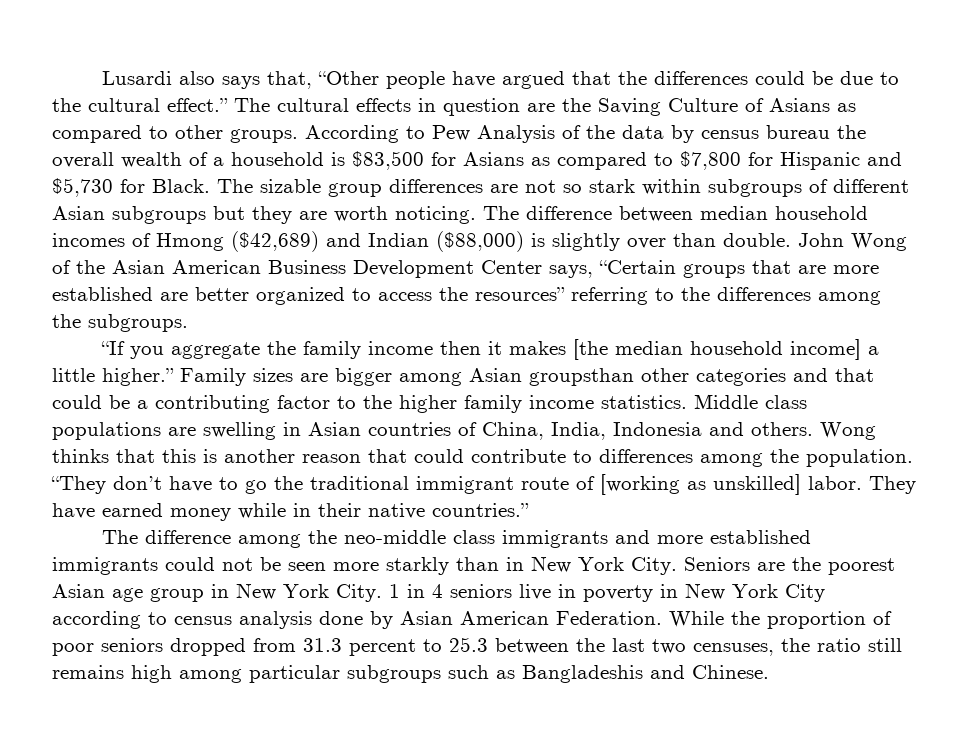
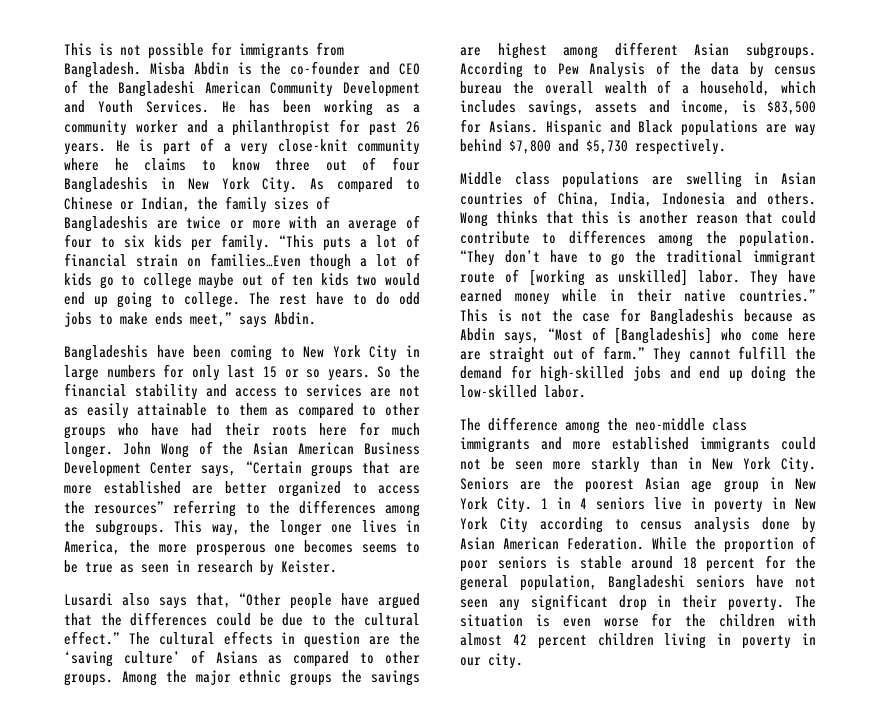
[101,71,899,89] [52,98,856,116] [52,125,866,143] [52,151,902,170] [52,178,909,197] [52,206,868,224] [52,231,791,252] Lusardi also says that, “Other people have argued that the differences could be due to the cultural effect.” The cultural effects in question are the Saving Culture of Asians as compared to other groups. According to Pew Analysis of the data by census bureau the overall wealth of a household is $83,500 for Asians as compared to $7,800 for Hispanic and $5,730 for Black. The sizable group differences are not so stark within subgroups of different Asian subgroups but they are worth noticing. The difference between median household incomes of Hmong ($42,689) and Indian ($88,000) is slightly over than double. -> [64,42,344,59] [64,61,420,78] [64,80,420,97] [64,100,420,116] [64,119,420,136] [64,138,420,155] [64,157,420,171] [64,177,420,193] [64,196,330,213] [64,215,420,232] [64,234,420,251] [64,253,420,270] [64,272,421,289] [64,292,420,308] [64,312,316,328] [64,345,420,361] [64,364,420,381] [64,383,420,400] [64,403,420,419] [64,422,420,439] [64,442,113,458] This is not possible for immigrants from Bangladesh. Misba Abdin is the co-founder and CEO of the Bangladeshi American Community Development and Youth Services. He has been working as a community worker and a philanthropist for past 26 years. He is part of a very close-knit community where he claims to know three out of four Bangladeshis in New York City. As compared to Chinese or Indian, the family sizes of Bangladeshis are twice or more with an average of four to six kids per family. “This puts a lot of financial strain on families…Even though a lot of kids go to college maybe out of ten kids two would end up going to college. The rest have to do odd jobs to make ends meet,” says Abdin. // Bangladeshis have been coming to New York City in large numbers for only last 15 or so years. So the financial stability and access to services are not as easily attainable to them as compared to other groups who have had their roots here for much longer.
[100,339,879,360] [52,368,874,386] [52,395,687,413] // “If you aggregate the family income then it makes [the median household income] a little higher.” Family sizes are bigger among Asian groupsthan other categories and that could be a contributing factor to the higher family income statistics. -> [174,520,420,536] [64,540,420,556] [64,560,337,576] [64,593,420,609] [64,612,420,626] [64,631,420,648] [64,650,420,667] [64,670,420,686] [460,42,816,59] [460,61,816,78] [460,80,816,96] [460,100,816,116] [460,119,816,136] [460,139,726,155] This way, the longer one lives in America, the more prosperous one becomes seems to be true as seen in research by Keister. // Lusardi also says that, “Other people have argued that the differences could be due to the cultural effect.” The cultural effects in question are the ‘saving culture’ of Asians as compared to other groups. Among the major ethnic groups the savings are highest among different Asian subgroups. According to Pew Analysis of the data by census bureau the overall wealth of a household, which includes savings, assets and income, is $83,500 for Asians. Hispanic and Black populations are way behind $7,800 and $5,730 respectively. //
(529, 510) none -> [460,308,816,325] [460,327,816,344] [460,346,816,363] [460,365,816,382] [460,385,586,398] This is not the case for Bangladeshis because as Abdin says, “Most of [Bangladeshis] who come here are straight out of farm.” They cannot fulfill the demand for high-skilled jobs and end up doing the low-skilled labor.
[170,637,902,656] [52,665,769,683] dropped from 31.3 percent to 25.3 between the last two censuses, the ratio still remains high among particular subgroups such as Bangladeshis and Chinese. -> [556,555,816,572] [460,575,816,591] [460,594,816,611] [460,613,816,627] [460,633,816,649] [460,653,523,669] is stable around 18 percent for the general population, Bangladeshi seniors have not seen any significant drop in their poverty. The situation is even worse for the children with almost 42 percent children living in poverty in our city.

